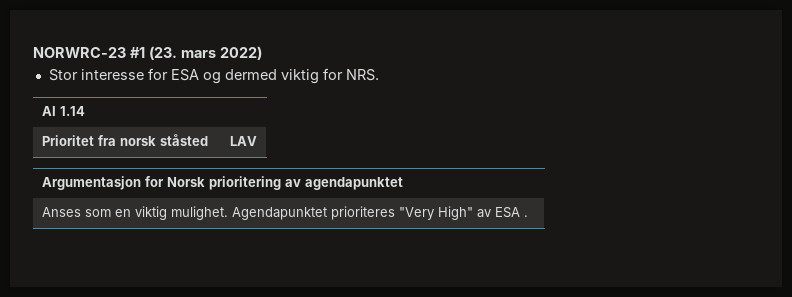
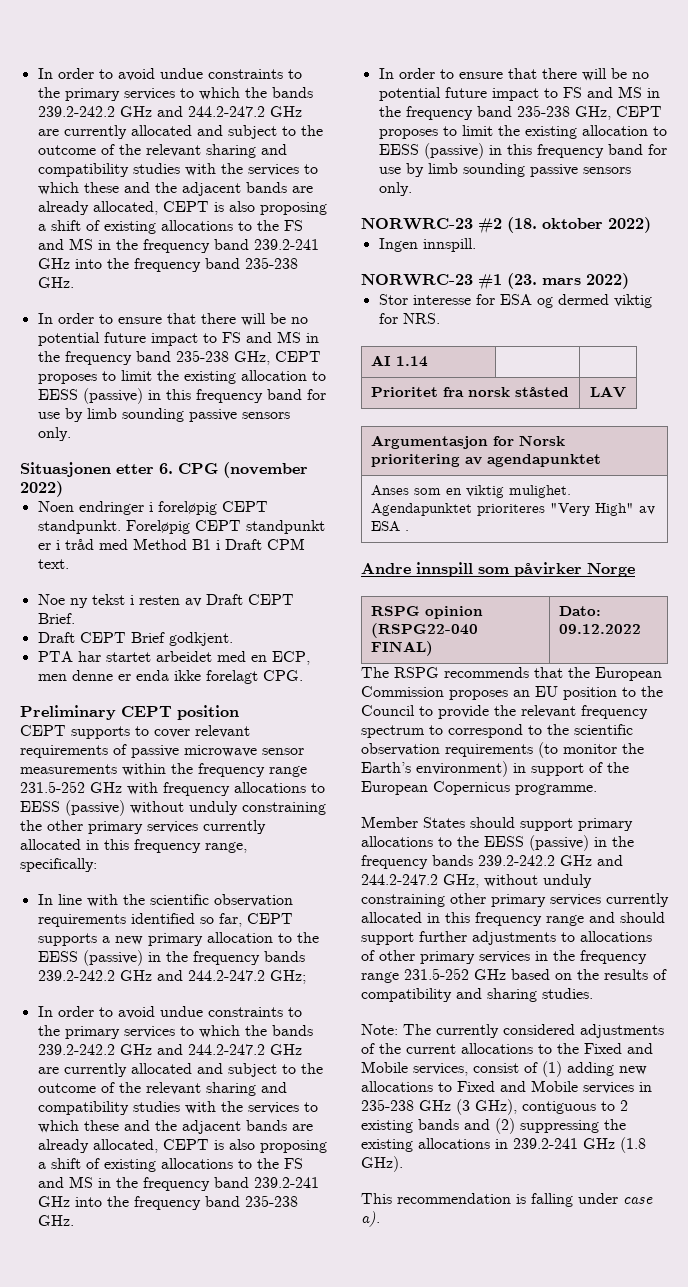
(33, 52) none -> [37,68,302,81] [37,87,313,101] [37,106,302,117] [37,125,323,139] [37,144,287,158] [37,163,318,177] [37,182,313,196] [37,201,327,215] [37,220,303,234] [37,238,319,253] [37,257,298,272] [37,277,74,288] [37,313,308,326] [37,331,319,346] [37,350,321,365] [37,370,326,384] [37,388,326,404] [37,408,290,422] [37,427,71,441] [20,462,308,478] [20,481,63,497] [37,501,268,515] [37,520,325,534] [37,538,305,550] [37,559,69,569] [37,594,294,608] [37,613,75,624] [37,632,233,646] [37,651,310,665] [37,670,303,684] [20,705,239,720] [20,725,250,739] [20,744,304,758] [20,763,307,777] [20,781,325,796] [20,800,326,816] [20,820,266,834] [20,839,247,853] [20,858,97,872] [37,894,293,907] [37,913,293,927] [37,932,319,946] [37,950,305,966] [37,970,306,984] [37,1006,302,1019] [37,1025,313,1039] [37,1044,302,1055] [37,1063,323,1077] [37,1082,287,1096] [37,1101,318,1115] [37,1120,313,1134] [37,1139,327,1153] [37,1158,303,1172] [37,1176,319,1191] [37,1195,298,1210] [37,1215,74,1226] [378,68,649,81] [378,86,660,101] [378,105,662,120] [378,125,667,139] [378,143,667,159] [378,163,631,177] [378,182,412,196] [361,217,651,234] [378,238,476,252] In order to avoid undue constraints to the primary services to which the bands 239.2-242.2 GHz and 244.2-247.2 GHz are currently allocated and subject to the outcome of the relevant sharing and compatibility studies with the services to which these and the adjacent bands are already allocated, CEPT is also proposing a shift of existing allocations to the FS and MS in the frequency band 239.2-241 GHz into the frequency band 235-238 GHz. // In order to ensure that there will be no potential future impact to FS and MS in the frequency band 235-238 GHz, CEPT proposes to limit the existing allocation to EESS (passive) in this frequency band for use by limb sounding passive sensors only. // Situasjonen etter 6. CPG (november 2022) // Noen endringer i foreløpig CEPT standpunkt. Foreløpig CEPT standpunkt er i tråd med Method B1 i Draft CPM text. // Noe ny tekst i resten av Draft CEPT Brief. // Draft CEPT Brief godkjent. // PTA har startet arbeidet med en ECP, men denne er enda ikke forelagt CPG. // Preliminary CEPT position // CEPT supports to cover relevant requirements of passive microwave sensor measurements within the frequency range 231.5-252 GHz with frequency allocations to EESS (passive) without unduly constraining the other primary services currently allocated in this frequency range, specifically: // In line with the scientific observation requirements identified so far, CEPT supports a new primary allocation to the EESS (passive) in the frequency bands 239.2-242.2 GHz and 244.2-247.2 GHz; // In order to avoid undue constraints to the primary services to which the bands 239.2-242.2 GHz and 244.2-247.2 GHz are currently allocated and subject to the outcome of the relevant sharing and compatibility studies with the services to which these and the adjacent bands are already allocated, CEPT is also proposing a shift of existing allocations to the FS and MS in the frequency band 239.2-241 GHz into the frequency band 235-238 GHz. // In order to ensure that there will be no potential future impact to FS and MS in the frequency band 235-238 GHz, CEPT proposes to limit the existing allocation to EESS (passive) in this frequency band for use by limb sounding passive sensors only. // NORWRC-23 #2 (18. oktober 2022) // Ingen innspill. //
(529, 216) none -> [361,562,635,577] [370,606,483,619] [370,623,478,638] [370,641,433,656] [558,606,601,616] [558,624,641,634] [361,667,662,681] [361,686,663,700] [361,705,648,719] [361,724,633,738] [361,742,644,758] [361,761,629,777] [361,781,597,795] [361,816,633,831] [361,835,634,851] [361,855,623,869] [361,874,592,888] [361,893,669,907] [361,912,665,926] [361,931,652,945] [361,950,647,964] [361,968,667,983] [361,988,593,1002] [361,1024,664,1038] [361,1043,653,1054] [361,1061,647,1077] [361,1080,652,1094] [361,1099,628,1115] [361,1118,626,1134] [361,1137,646,1153] [361,1156,403,1172] [361,1193,653,1207] [361,1211,380,1227] // Andre innspill som påvirker Norge // RSPG opinion (RSPG22-040 FINAL) | Dato: 09.12.2022 // The RSPG recommends that the European Commission proposes an EU position to the Council to provide the relevant frequency spectrum to correspond to the scientific observation requirements (to monitor the Earth’s environment) in support of the European Copernicus programme. // Member States should support primary allocations to the EESS (passive) in the frequency bands 239.2-242.2 GHz and 244.2-247.2 GHz, without unduly constraining other primary services currently allocated in this frequency range and should support further adjustments to allocations of other primary services in the frequency range 231.5-252 GHz based on the results of compatibility and sharing studies. // Note: The currently considered adjustments of the current allocations to the Fixed and Mobile services, consist of (1) adding new allocations to Fixed and Mobile services in 235-238 GHz (3 GHz), contiguous to 2 existing bands and (2) suppressing the existing allocations in 239.2-241 GHz (1.8 GHz). // This recommendation is falling under case a).

